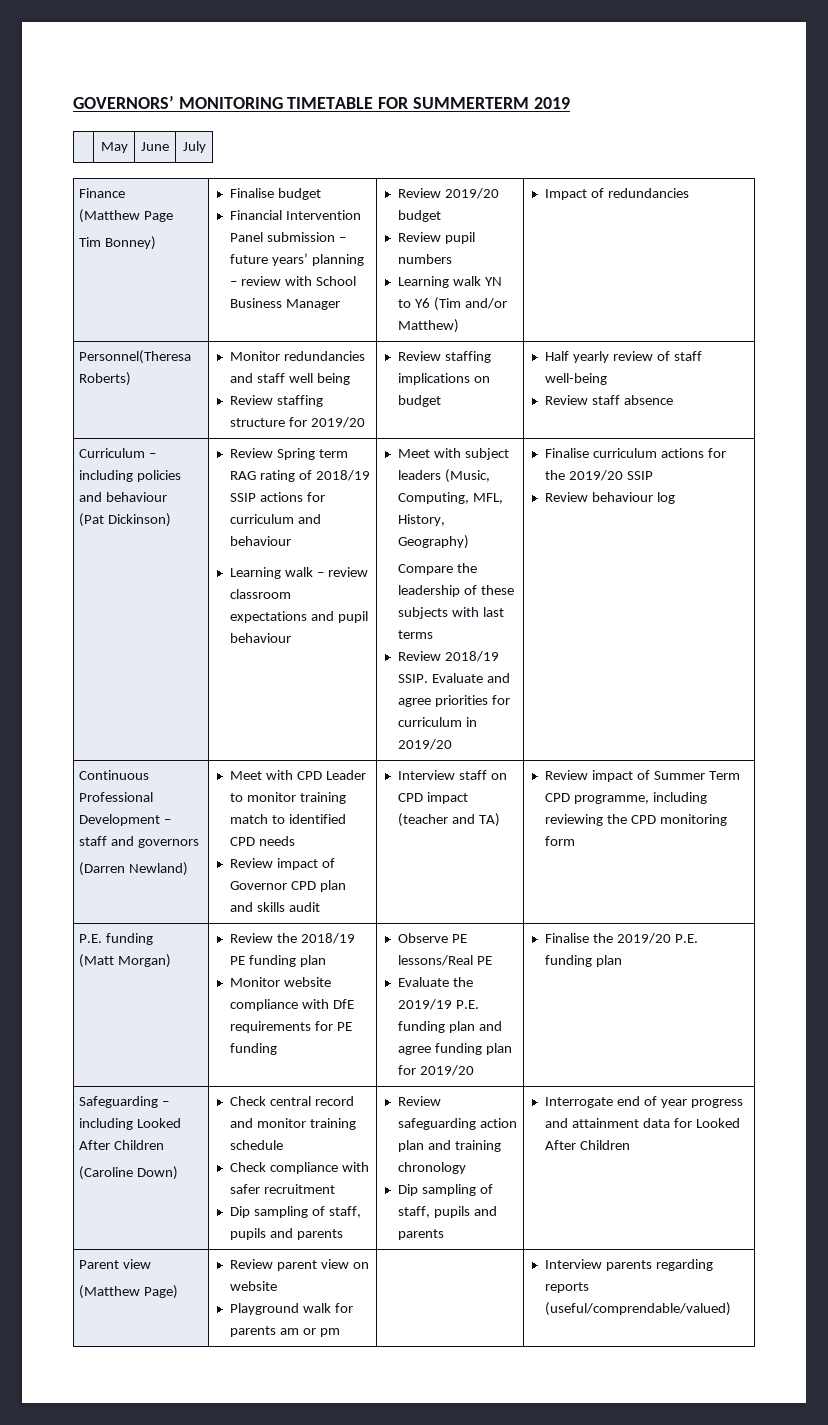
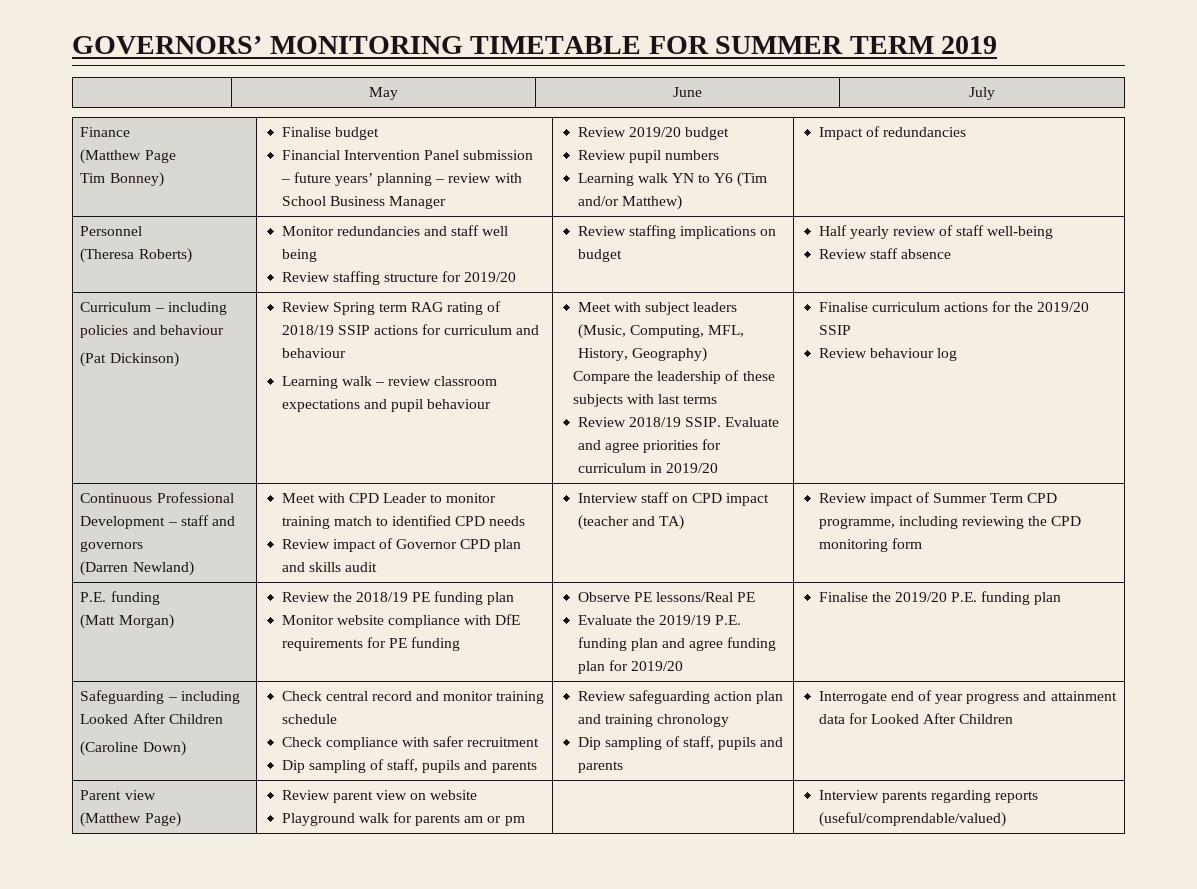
[412,97,529,109] SUMMERTERM -> [715,36,934,54] SUMMER TERM
[79,350,192,364] Personnel(Theresa -> [80,226,143,236] [80,248,135,263] Personnel // (Theresa

